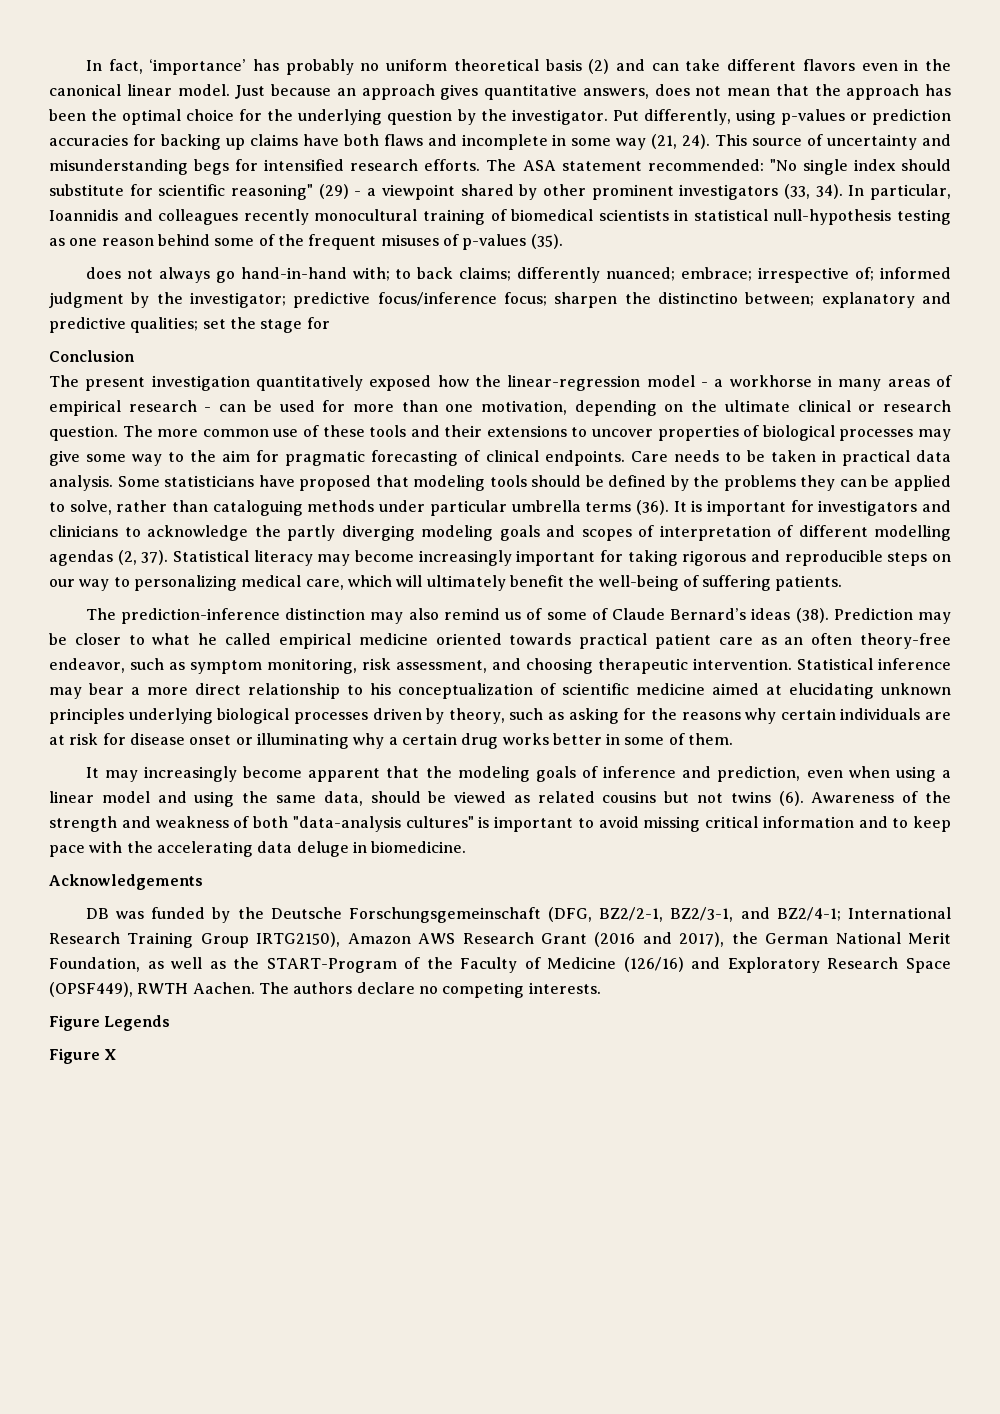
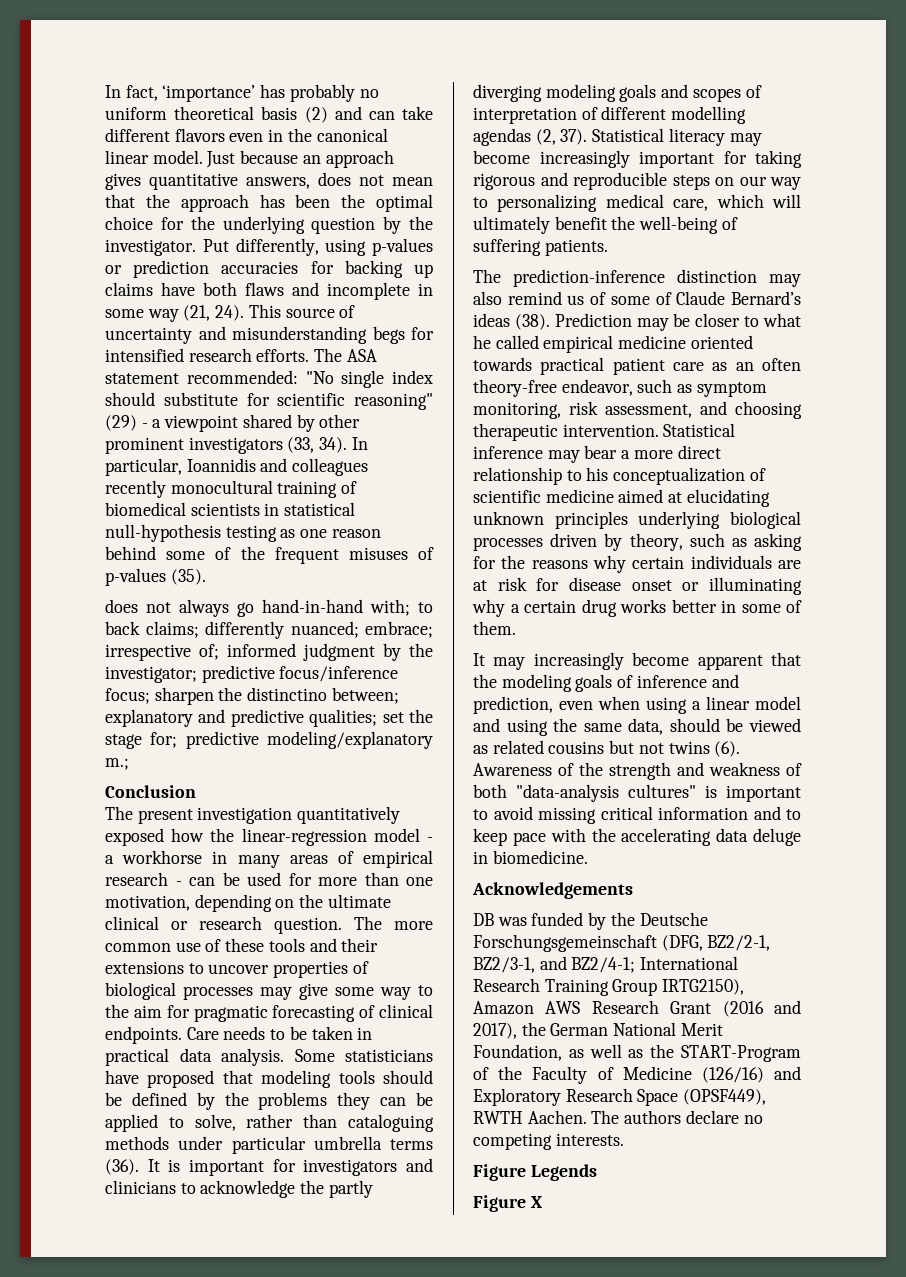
[306,317,330,329] for -> [150,731,433,749] [105,758,129,770] for; predictive modeling/explanatory m.;

